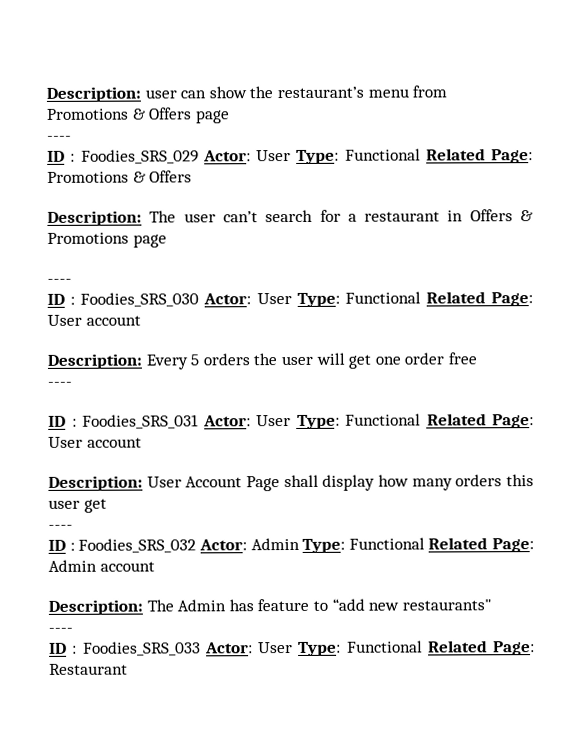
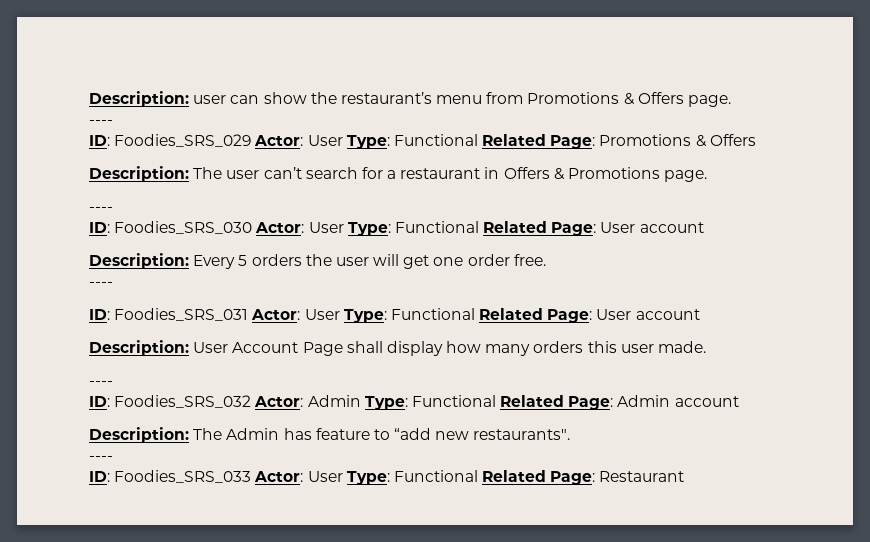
[194,110,230,124] [47,135,72,141] [47,150,76,162] page // ---- // ID : -> [688,95,732,107] [89,120,113,125] [89,135,110,146] page. // ---- // ID:
[132,234,167,248] [47,278,72,284] [47,293,76,305] page // ---- // ID : -> [664,170,708,182] [89,207,113,212] [89,222,110,233] page. // ---- // ID:
[447,352,477,365] [48,381,73,387] [48,415,77,427] free // ---- // ID : -> [513,254,546,266] [89,282,113,287] [89,309,110,320] free. // ---- // ID:
[83,498,107,513] [48,524,73,530] [48,539,75,551] get // ---- // ID : -> [658,341,707,353] [89,381,113,386] [89,396,110,407] made. // ---- // ID:
[401,599,492,611] [48,627,73,633] [49,642,78,654] restaurants" // ---- // ID : -> [473,429,571,440] [89,456,113,461] [89,471,110,482] restaurants". // ---- // ID:

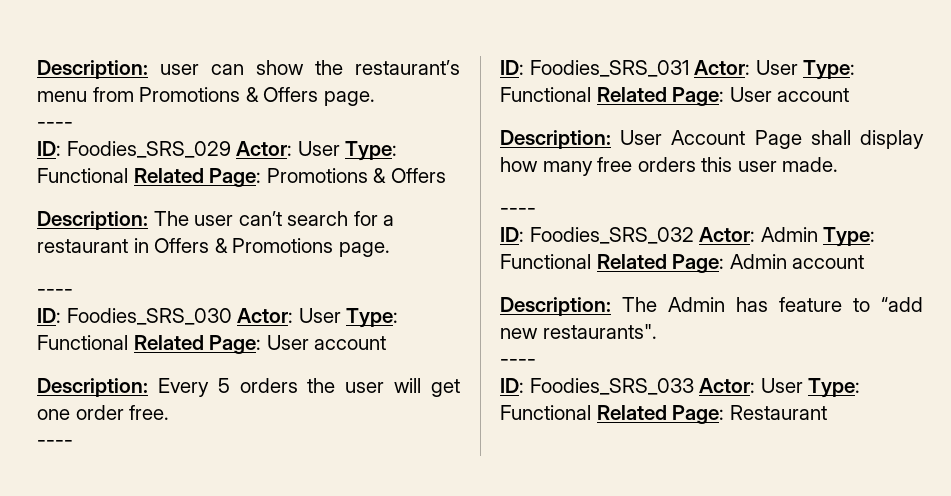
(531, 350) none -> [597,157,633,172] free

